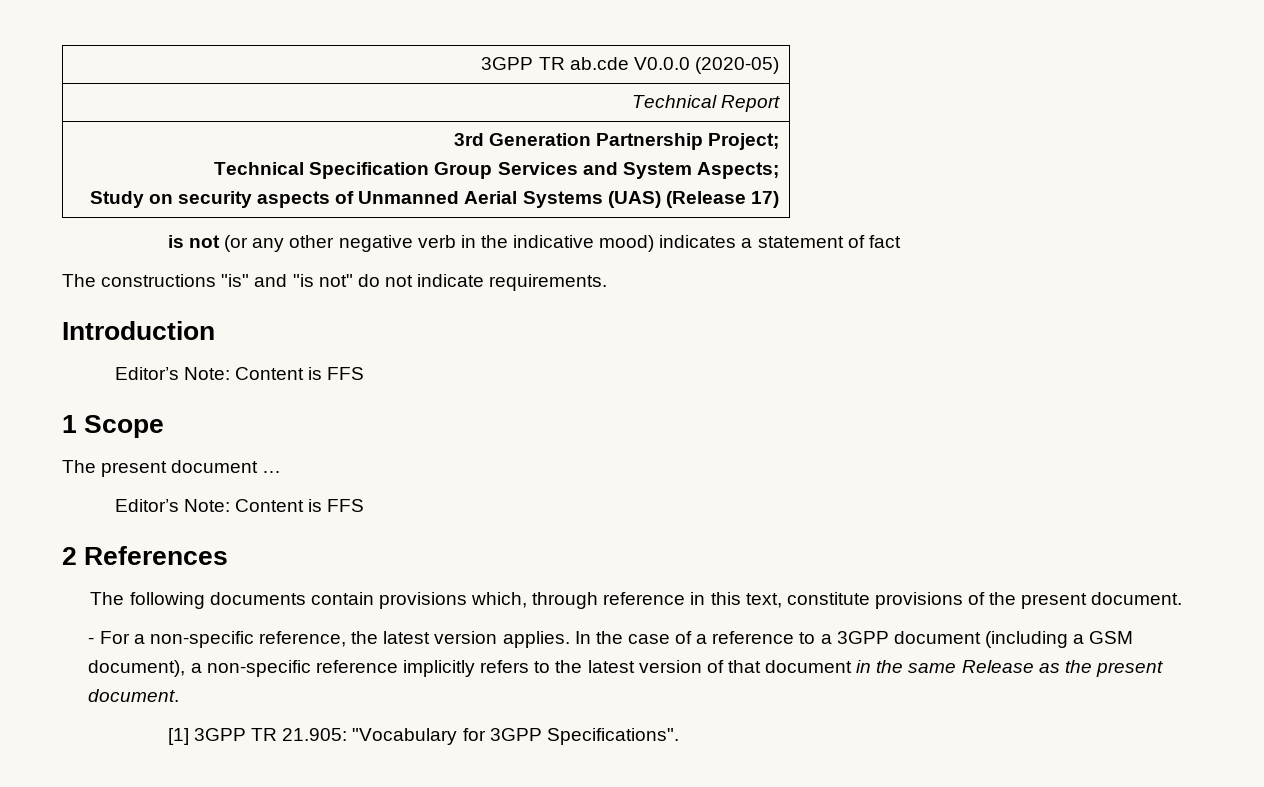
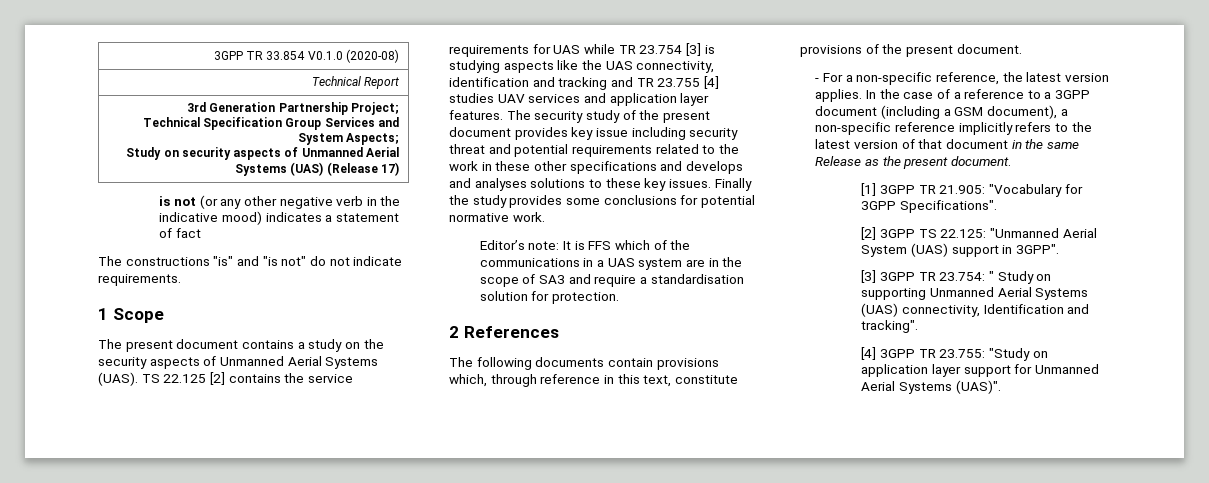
[481,57,779,74] 3GPP TR ab.cde V0.0.0 (2020-05) -> [213,49,399,63] 3GPP TR 33.854 V0.1.0 (2020-08)
[62,321,215,340] [114,367,365,380] // Introduction // Editor’s Note: Content is FFS -> (181, 280) none
[262,471,282,473] [114,499,365,512] … // Editor’s Note: Content is FFS -> [241,339,384,352] [98,356,379,369] [98,372,353,386] [449,43,715,57] [449,60,715,73] [449,76,719,90] [449,93,710,106] [449,110,710,123] [449,127,739,140] [449,144,739,157] [449,161,743,174] [449,178,752,191] [449,195,755,208] [449,212,545,222] [479,240,691,250] [479,257,743,270] [479,274,744,287] [479,291,619,304] contains a study on the security aspects of Unmanned Aerial Systems (UAS). TS 22.125 [2] contains the service requirements for UAS while TR 23.754 [3] is studying aspects like the UAS connectivity, identification and tracking and TR 23.755 [4] studies UAV services and application layer features. The security study of the present document provides key issue including security threat and potential requirements related to the work in these other specifications and develops and analyses solutions to these key issues. Finally the study provides some conclusions for potential normative work. // Editor’s note: It is FFS which of the communications in a UAS system are in the scope of SA3 and require a standardisation solution for protection.
(679, 736) none -> [861,227,1097,240] [861,243,1059,257] [861,270,1052,284] [861,287,1089,300] [861,303,1090,317] [861,320,919,333] [861,347,1048,361] [861,364,1099,377] [861,380,1001,394] // [2] 3GPP TS 22.125: "Unmanned Aerial System (UAS) support in 3GPP". // [3] 3GPP TR 23.754: " Study on supporting Unmanned Aerial Systems (UAS) connectivity, Identification and tracking". // [4] 3GPP TR 23.755: "Study on application layer support for Unmanned Aerial Systems (UAS)".

